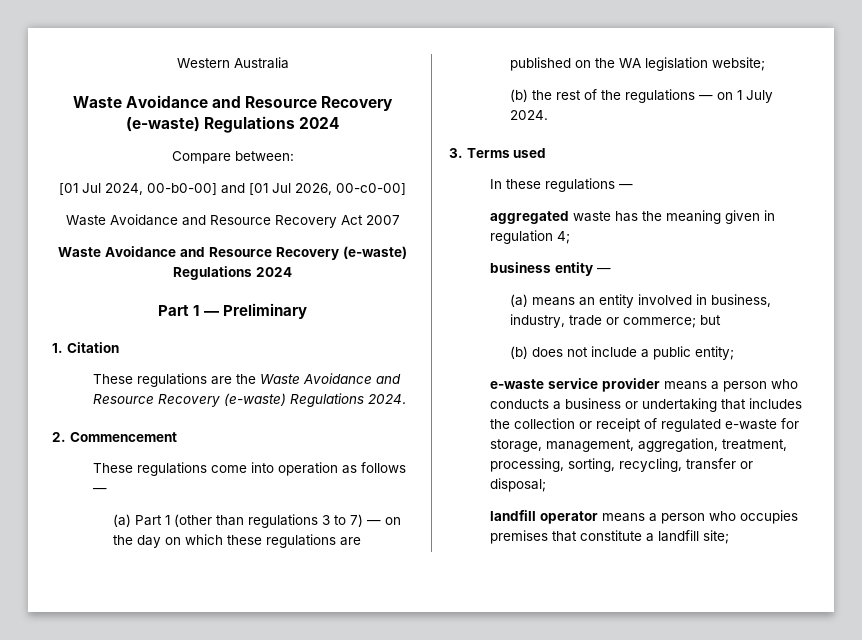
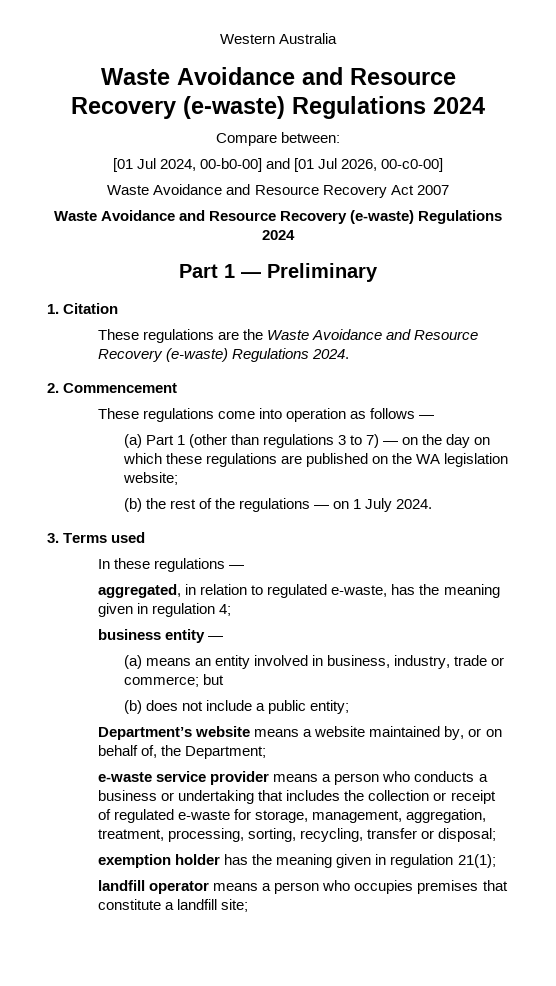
[489,211,611,224] aggregated waste -> [98,584,388,598] aggregated, in relation to regulated e-waste,
(735, 353) none -> [98,726,502,740] [98,745,267,759] // Department’s website means a website maintained by, or on behalf of, the Department;
(546, 485) none -> [98,854,496,868] // exemption holder has the meaning given in regulation 21(1);

